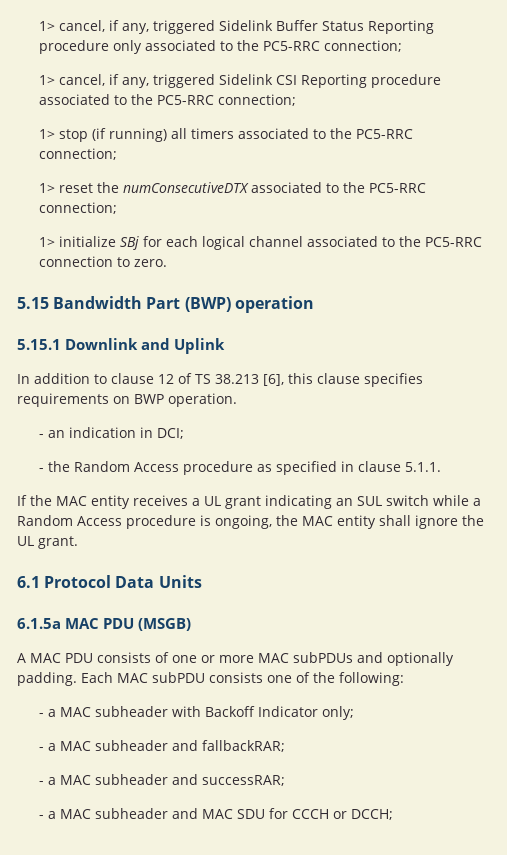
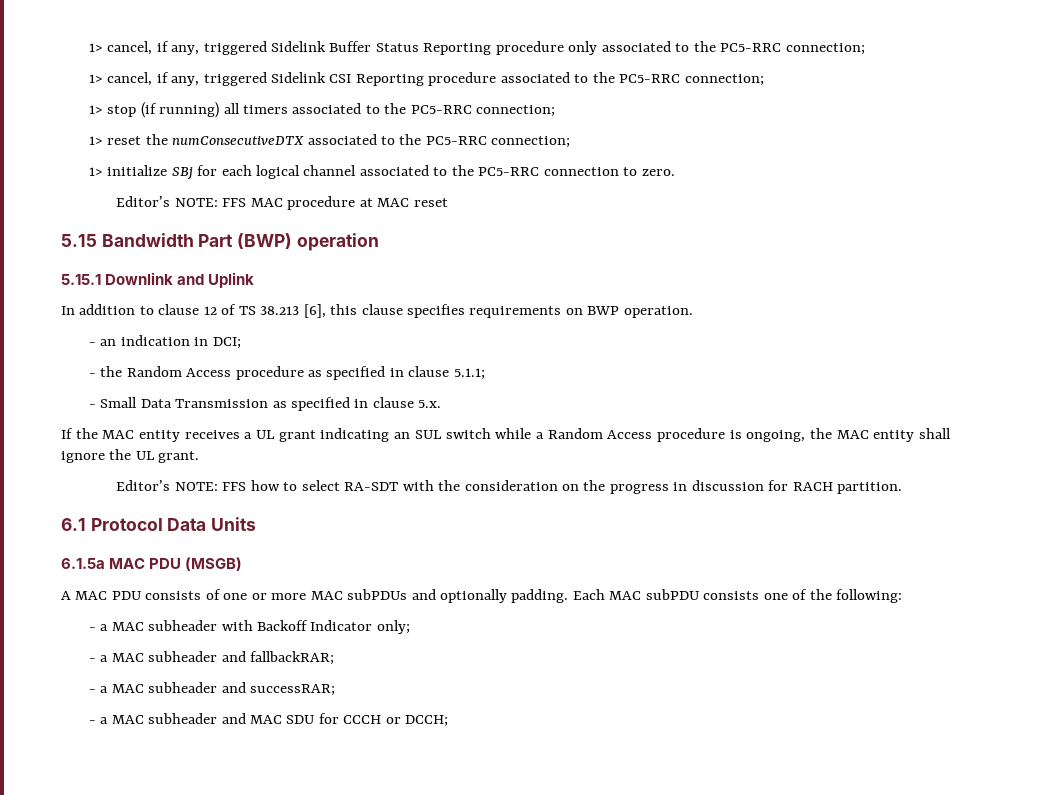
(168, 263) none -> [116,196,448,210] // Editor’s NOTE: FFS MAC procedure at MAC reset
[405,462,442,472] 5.1.1. -> [453,368,485,380] [88,397,442,411] 5.1.1; // - Small Data Transmission as specified in clause 5.x.
(78, 542) none -> [116,480,903,494] // Editor’s NOTE: FFS how to select RA-SDT with the consideration on the progress in discussion for RACH partition.

